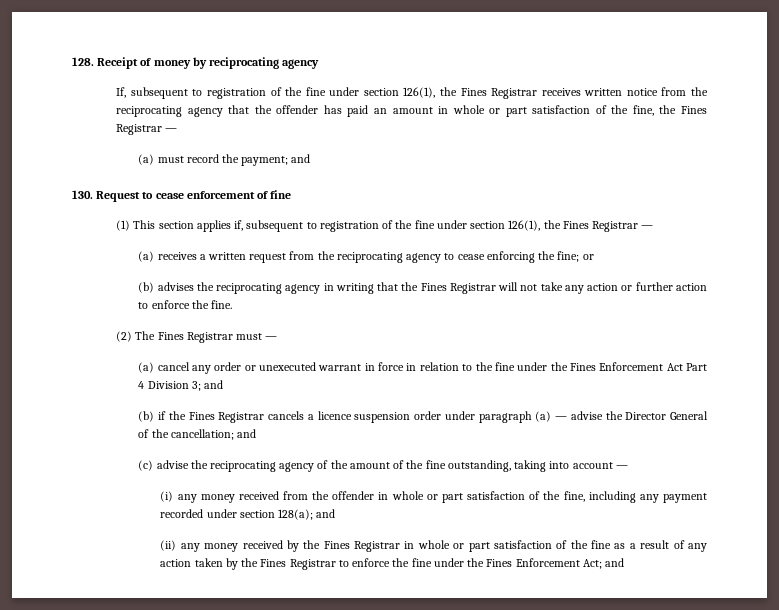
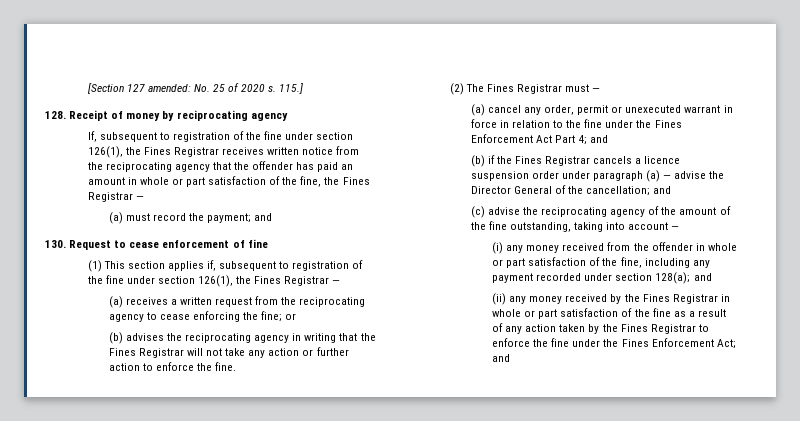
(72, 61) none -> [86,83,304,94] [Section 127 amended: No. 25 of 2020 s. 115.] //
[214,362,242,371] order -> [544,105,609,115] order, permit
[138,381,201,391] 4 Division 3; -> [578,135,588,145] 4;

